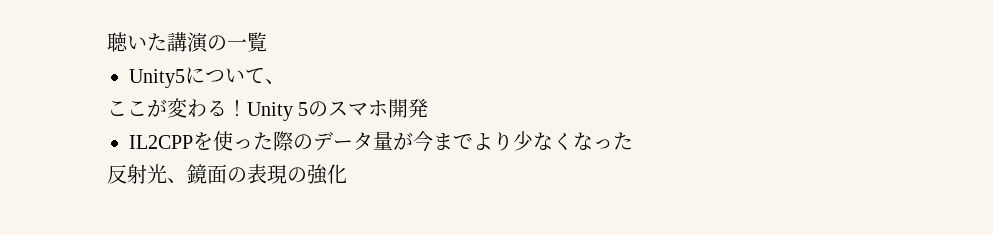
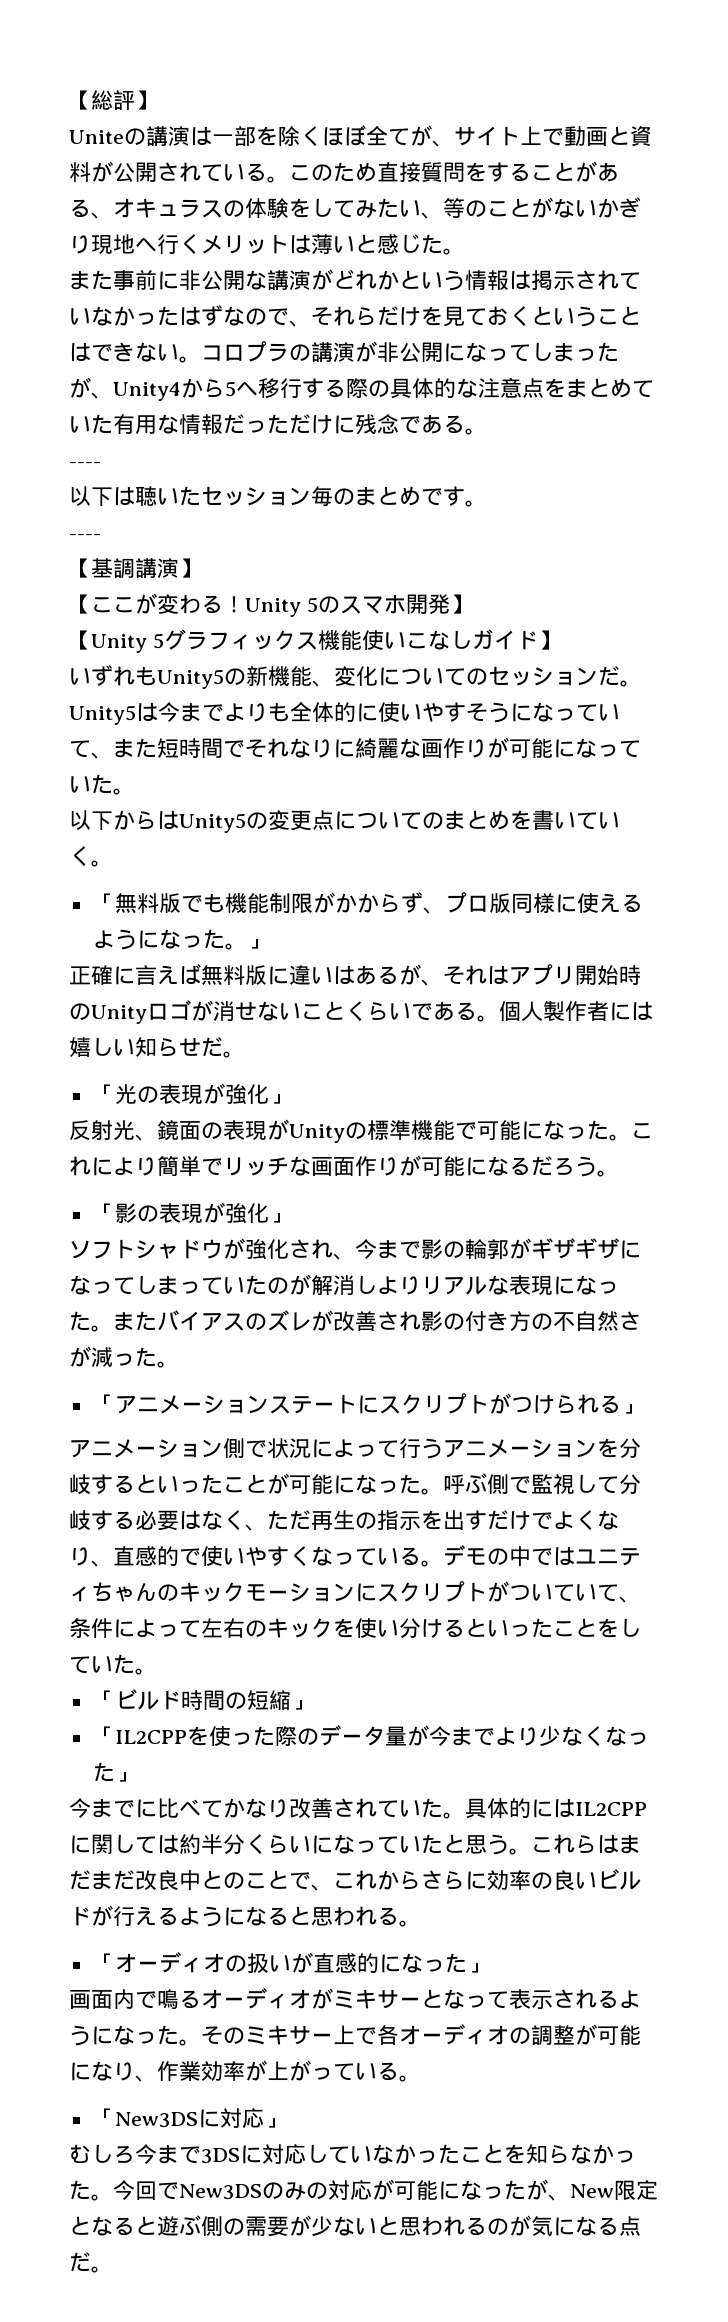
[107,32,267,53] [129,67,285,88] 聴いた講演の一覧 // Unity5について、 // -> [69,90,157,110] [69,125,652,147] [69,161,619,183] [69,197,641,219] [69,234,465,255] [69,269,641,291] [69,305,641,327] [69,341,619,363] [69,377,654,401] [69,414,487,435] [69,462,101,468] [69,486,487,507] [69,534,101,540] [69,558,201,579] [69,594,91,614] 【総評】 // Uniteの講演は一部を除くほぼ全てが、サイト上で動画と資料が公開されている。このため直接質問をすることがある、オキュラスの体験をしてみたい、等のことがないかぎり現地へ行くメリットは薄いと感じた。 // また事前に非公開な講演がどれかという情報は掲示されていなかったはずなので、それらだけを見ておくということはできない。コロプラの講演が非公開になってしまったが、Unity4から5へ移行する際の具体的な注意点をまとめていた有用な情報だっただけに残念である。 // ---- // 以下は聴いたセッション毎のまとめです。 // ---- // 【基調講演】 // 【
(429, 108) // -> [449,594,472,614] [69,629,560,653] [69,665,642,689] [69,702,620,725] [69,737,641,759] [69,774,135,795] [69,810,620,833] [69,846,113,867] [92,892,643,914] [92,929,269,950] [69,964,641,986] [69,1000,653,1024] [69,1037,245,1058] [92,1083,291,1105] [69,1119,653,1143] [69,1155,619,1177] [92,1202,291,1224] [69,1238,641,1260] [69,1274,619,1296] [69,1310,641,1332] [69,1346,179,1368] [92,1393,643,1414] [69,1438,641,1459] [69,1473,641,1495] [69,1510,619,1531] [69,1545,641,1567] [69,1581,641,1603] [69,1618,641,1638] [69,1654,157,1675] [92,1689,313,1710] [92,1726,115,1744] 】 // 【Unity 5グラフィックス機能使いこなしガイド】 // いずれもUnity5の新機能、変化についてのセッションだ。Unity5は今までよりも全体的に使いやすそうになっていて、また短時間でそれなりに綺麗な画作りが可能になっていた。 // 以下からはUnity5の変更点についてのまとめを書いていく。 // 「無料版でも機能制限がかからず、プロ版同様に使えるようになった。」 // 正確に言えば無料版に違いはあるが、それはアプリ開始時のUnityロゴが消せないことくらいである。個人製作者には嬉しい知らせだ。 // 「光の表現が強化」 // 反射光、鏡面の表現がUnityの標準機能で可能になった。これにより簡単でリッチな画面作りが可能になるだろう。 // 「影の表現が強化」 // ソフトシャドウが強化され、今まで影の輪郭がギザギザになってしまっていたのが解消しよりリアルな表現になった。またバイアスのズレが改善され影の付き方の不自然さが減った。 // 「アニメーションステートにスクリプトがつけられる」 // アニメーション側で状況によって行うアニメーションを分岐するといったことが可能になった。呼ぶ側で監視して分岐する必要はなく、ただ再生の指示を出すだけでよくなり、直感的で使いやすくなっている。デモの中ではユニティちゃんのキックモーションにスクリプトがついていて、条件によって左右のキックを使い分けるといったことをしていた。 // 「ビルド時間の短縮」 // 「
[107,164,347,185] // 反射光、鏡面の表現の強化 -> [114,1772,137,1782] [69,1798,647,1819] [69,1834,641,1855] [69,1869,641,1891] [69,1905,421,1927] [92,1952,489,1973] [69,1988,641,2009] [69,2024,641,2046] [69,2060,421,2082] [92,2108,286,2128] [69,2144,636,2164] [69,2179,658,2201] [69,2215,641,2237] [69,2252,113,2273] 」 // 今までに比べてかなり改善されていた。具体的にはIL2CPPに関しては約半分くらいになっていたと思う。これらはまだまだ改良中とのことで、これからさらに効率の良いビルドが行えるようになると思われる。 // 「オーディオの扱いが直感的になった」 // 画面内で鳴るオーディオがミキサーとなって表示されるようになった。そのミキサー上で各オーディオの調整が可能になり、作業効率が上がっている。 // 「New3DSに対応」 // むしろ今まで3DSに対応していなかったことを知らなかった。今回でNew3DSのみの対応が可能になったが、New限定となると遊ぶ側の需要が少ないと思われるのが気になる点だ。

